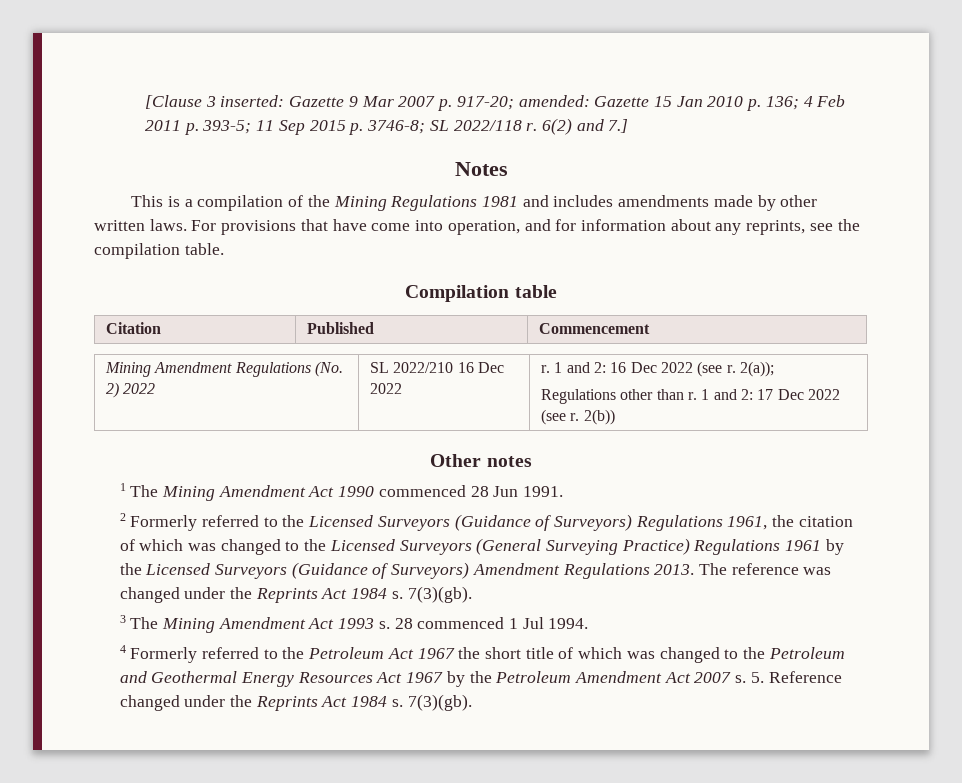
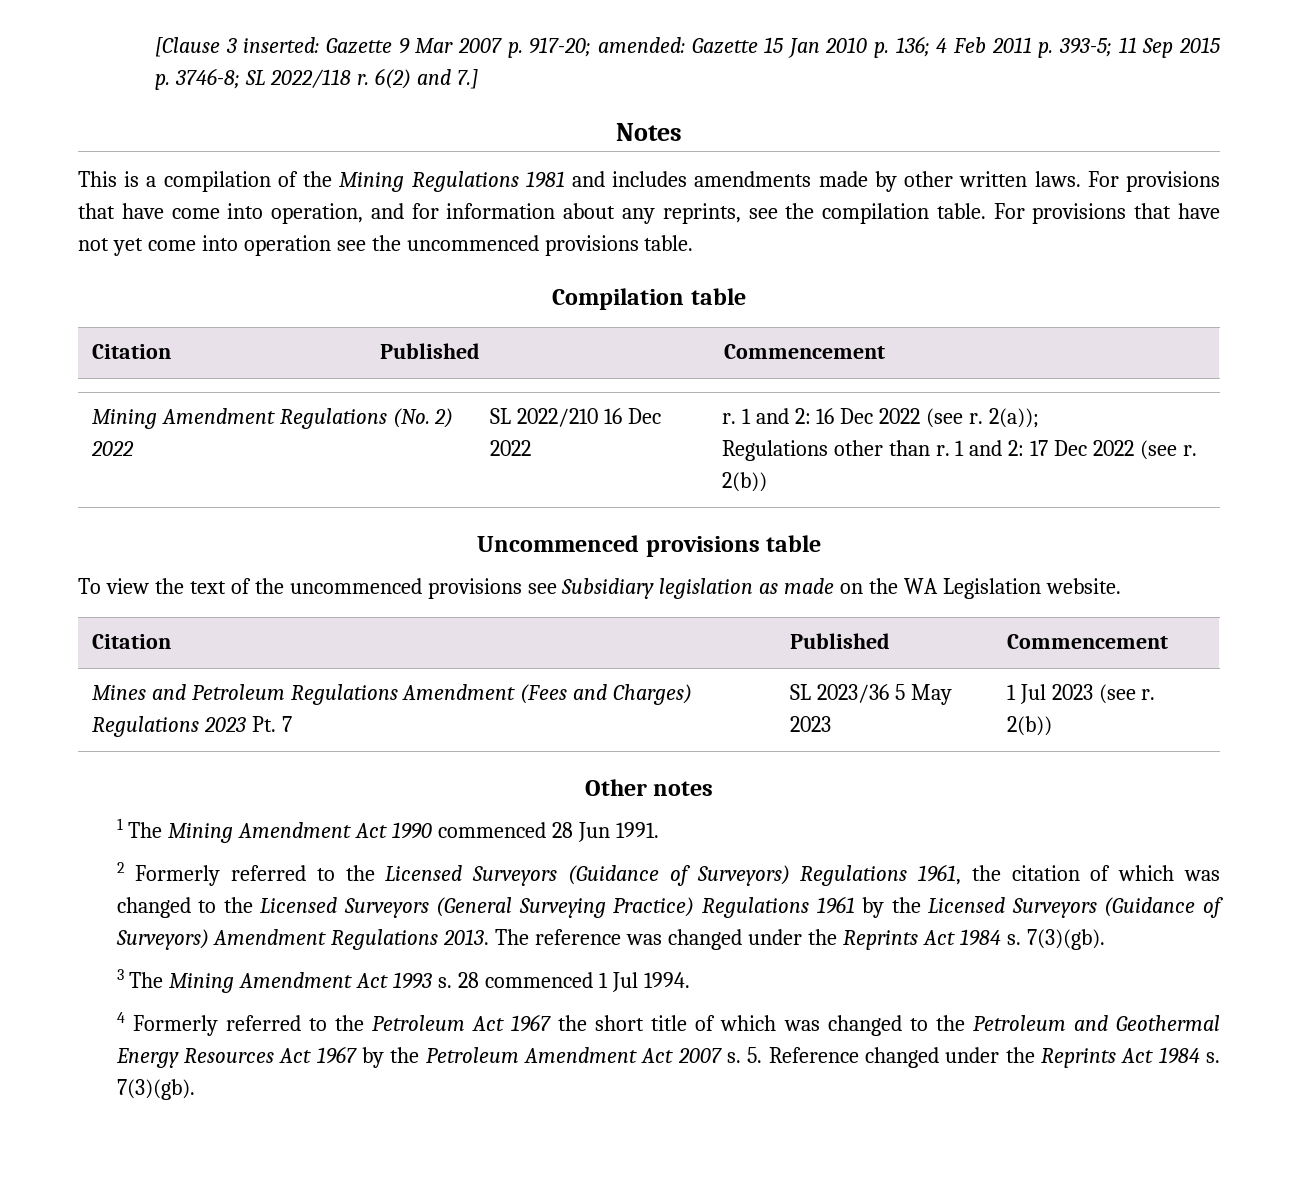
(224, 249) none -> [993,203,1221,224] [78,235,694,256] For provisions that have not yet come into operation see the uncommenced provisions table.
(615, 417) none -> [477,535,821,557] [78,578,1121,599] [91,634,171,649] [789,633,890,649] [1006,634,1168,649] [91,684,693,705] [91,716,292,737] [789,684,952,705] [789,716,831,732] [1006,684,1156,704] [1006,716,1052,736] // Uncommenced provisions table // To view the text of the uncommenced provisions see Subsidiary legislation as made on the WA Legislation website. // Citation | Published | Commencement // Mines and Petroleum Regulations Amendment (Fees and Charges) Regulations 2023 Pt. 7 | SL 2023/36 5 May 2023 | 1 Jul 2023 (see r. 2(b))

